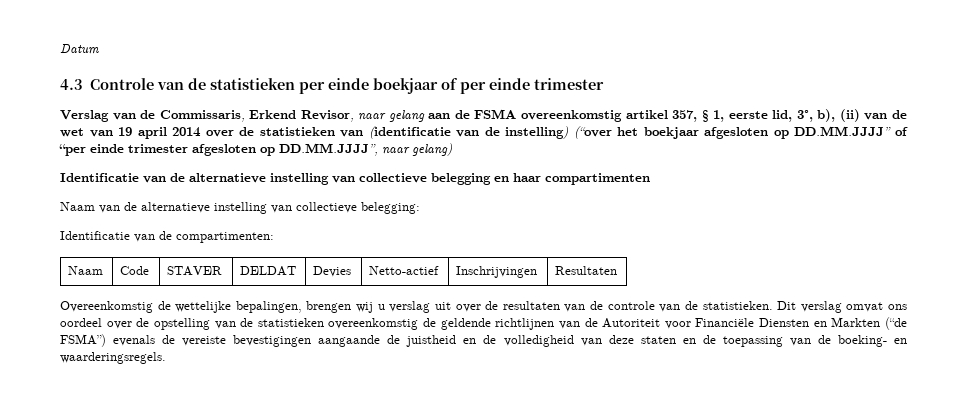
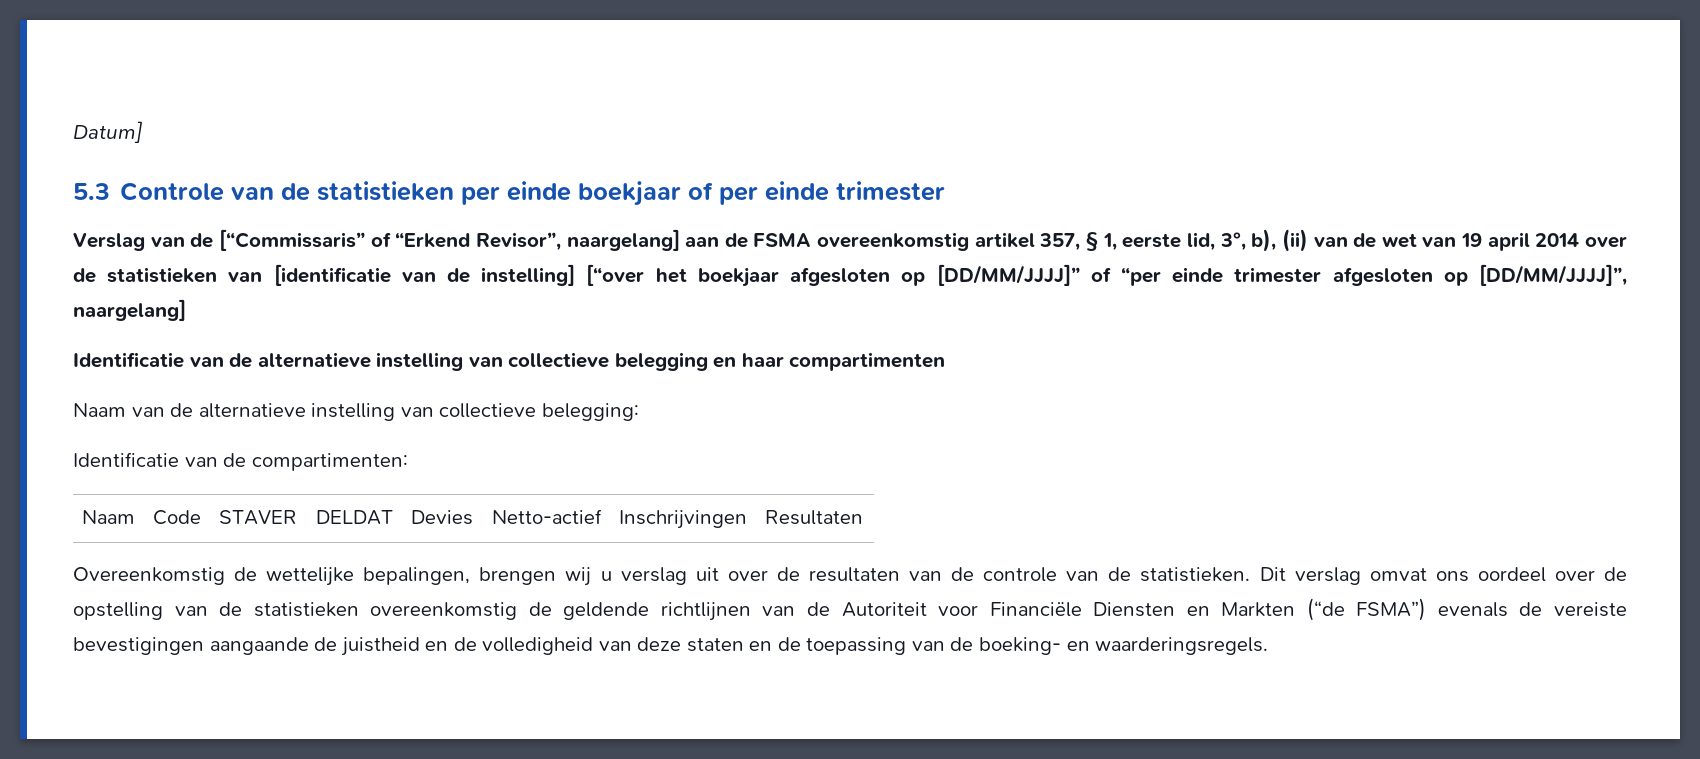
[60,44,99,54] [60,79,83,90] Datum // 4.3 -> [73,121,143,143] [73,183,110,200] Datum] // 5.3
[159,110,425,122] Commissaris, Erkend Revisor, naar gelang -> [218,229,680,251] [“Commissaris” of “Erkend Revisor”, naargelang]
[368,126,612,139] (identificatie van de instelling) (“over -> [273,264,645,286] [identificatie van de instelling] [“over
[794,126,892,136] DD.MM.JJJJ” -> [936,264,1080,286] [DD/MM/JJJJ]”
[279,143,452,156] DD.MM.JJJJ”, naar gelang) -> [1478,264,1627,286] [73,299,186,321] [DD/MM/JJJJ]”, naargelang]

